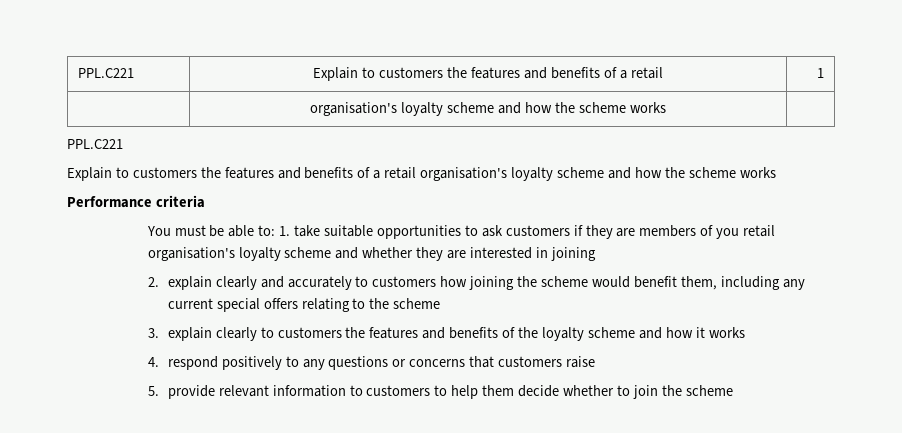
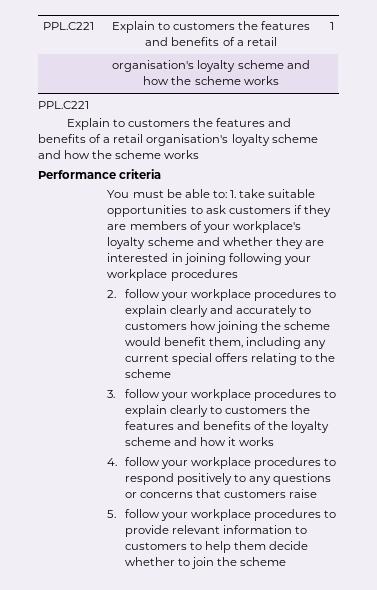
[716,225,776,239] [147,247,235,261] you retail organisation's -> [202,221,301,233] your workplace's
[147,277,159,287] // 2. -> [228,253,311,265] [107,269,238,281] [107,289,337,301] following your workplace procedures // 2. follow your workplace procedures to
(159, 333) none -> [124,389,337,401] follow your workplace procedures to
(159, 362) none -> [124,457,337,469] follow your workplace procedures to
(159, 391) none -> [124,509,337,521] follow your workplace procedures to

